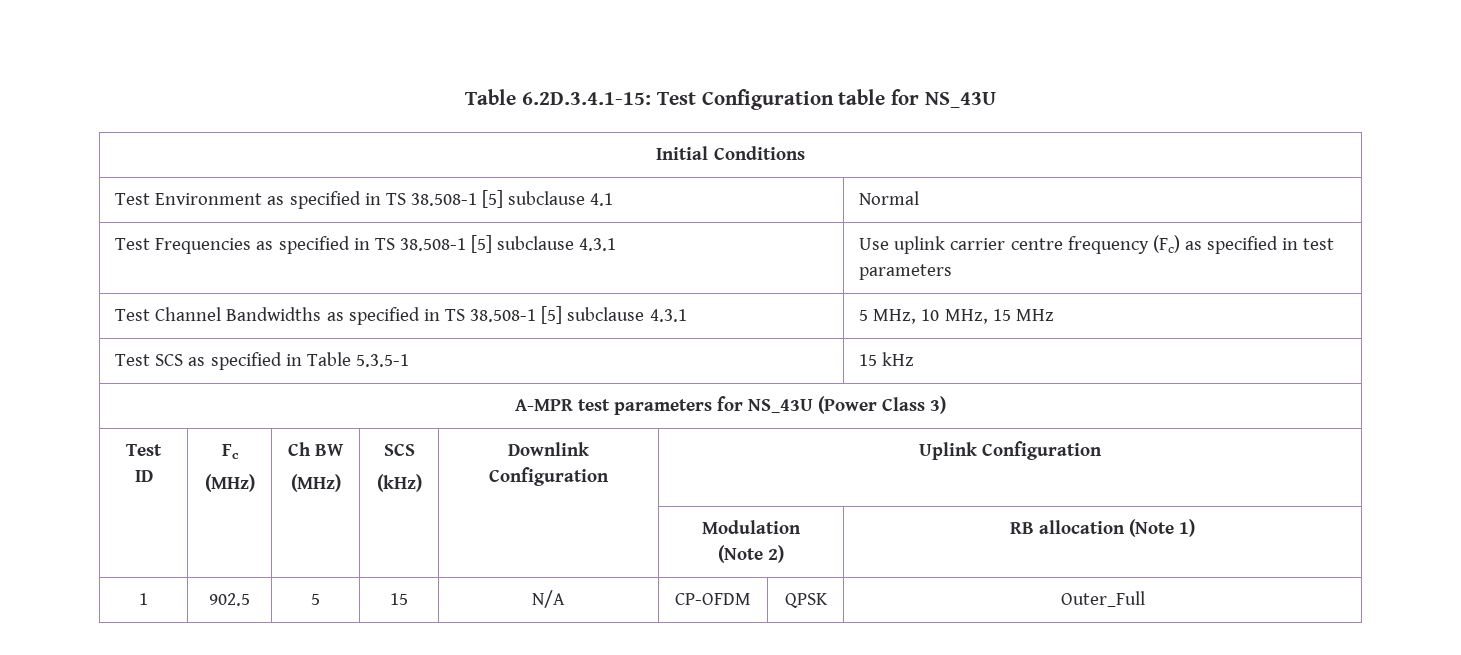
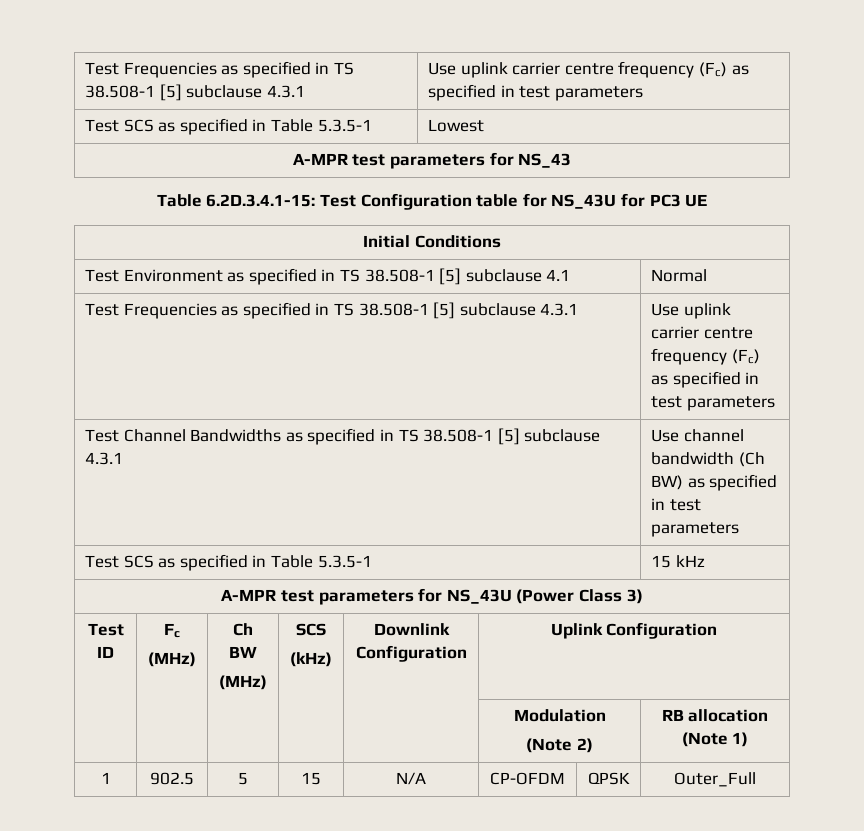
(465, 97) none -> [85,61,354,78] [85,84,305,101] [428,61,749,78] [428,84,643,101] [85,118,372,135] [428,119,485,132] [292,152,572,169] Test Frequencies as specified in TS 38.508-1 [5] subclause 4.3.1 | Use uplink carrier centre frequency (Fc) as specified in test parameters // Test SCS as specified in Table 5.3.5-1 | Lowest // A-MPR test parameters for NS_43 //
(996, 100) none -> [620,193,708,207] for PC3 UE
[859,309,1054,324] 5 MHz, 10 MHz, 15 MHz -> [651,429,744,442] [651,452,765,467] [651,474,778,491] [651,498,701,511] [651,522,740,537] Use channel bandwidth (Ch BW) as specified in test parameters

